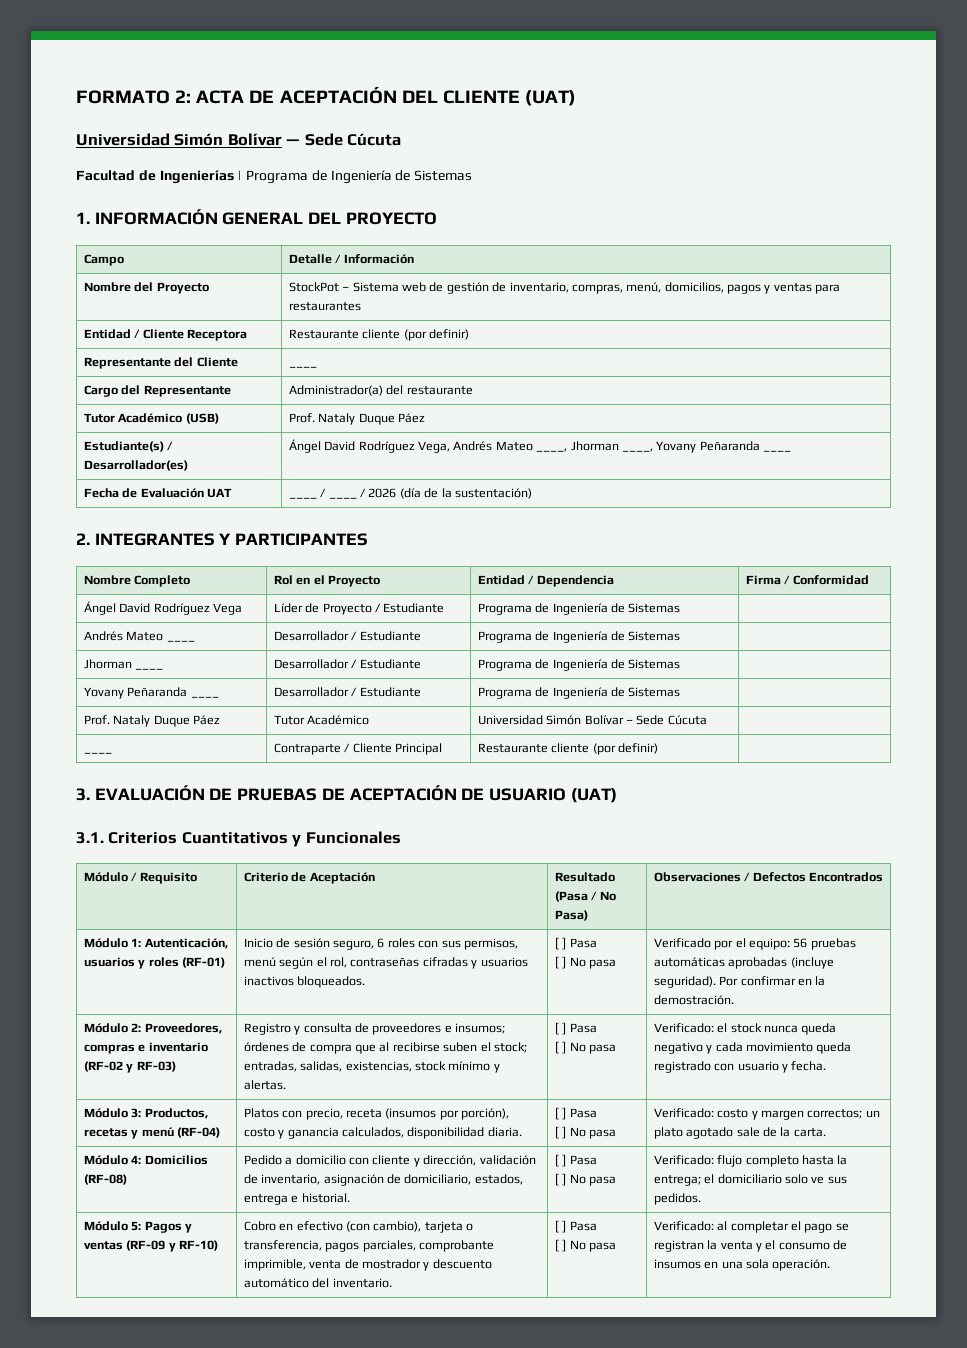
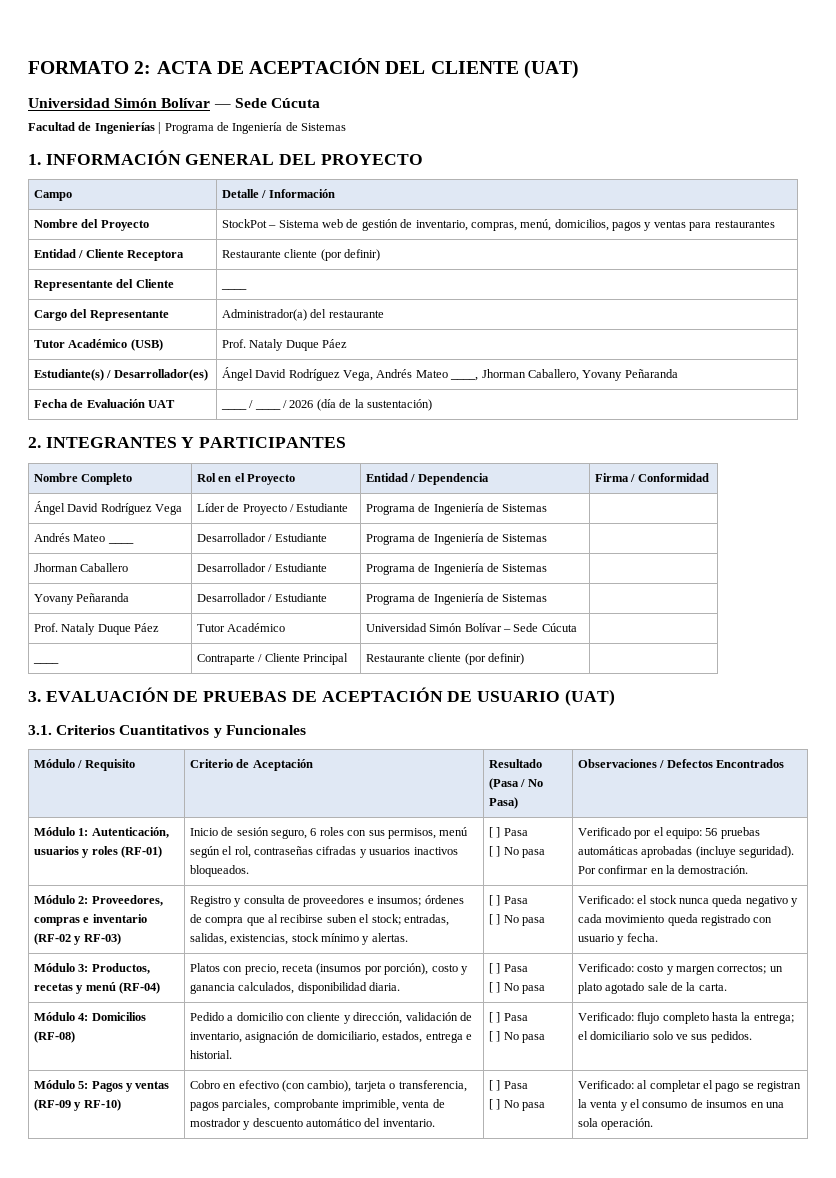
[621,441,792,453] ____, Yovany Peñaranda ____ -> [527,369,678,381] Caballero, Yovany Peñaranda
[135,668,164,670] ____ -> [80,563,129,572] Caballero
[190,696,219,698] ____ -> (130, 597) none

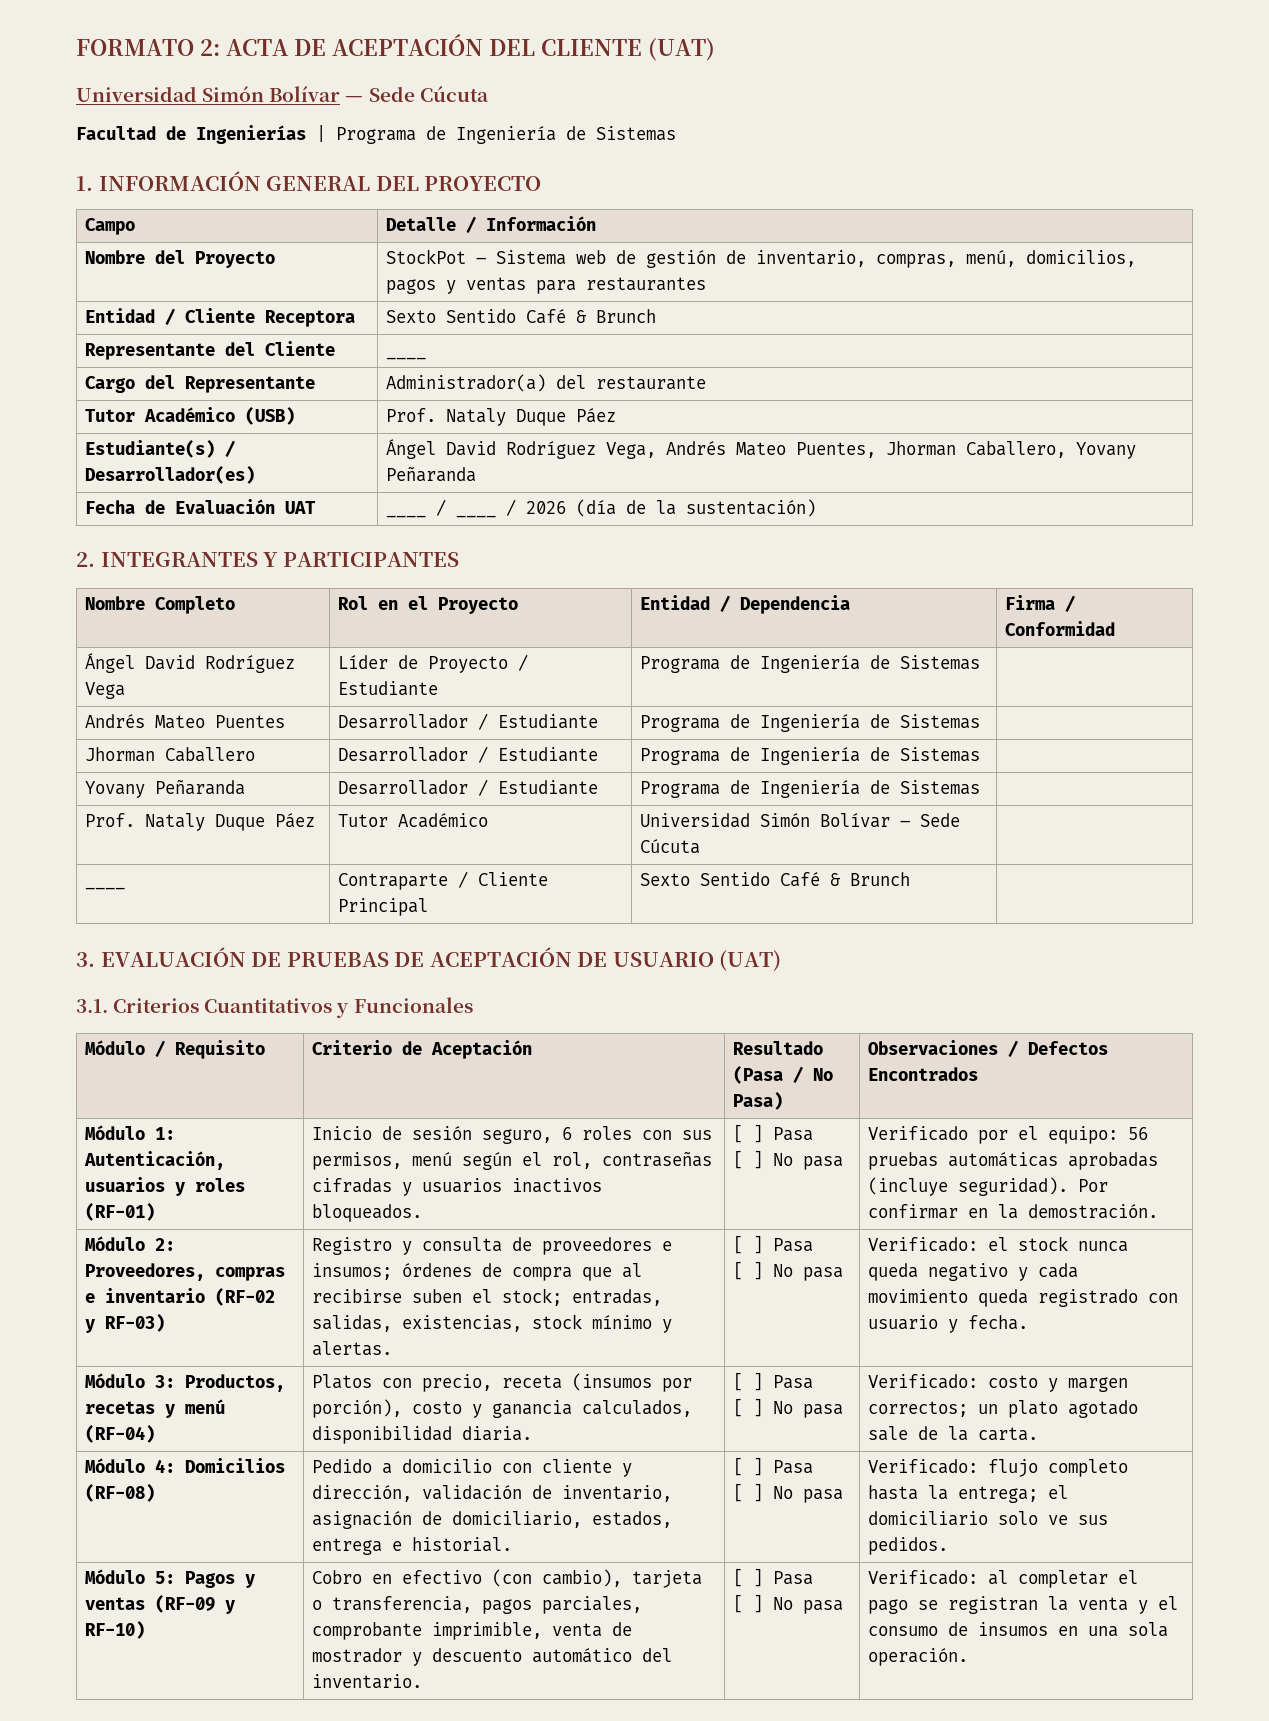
[221,249,381,261] Restaurante cliente (por definir) -> [386,309,657,324] Sexto Sentido Café & Brunch
[450,377,479,381] ____, -> [796,442,877,458] Puentes,
[107,542,134,544] ____ -> [215,715,286,728] Puentes
[365,653,525,665] Restaurante cliente (por definir) -> [640,872,911,887] Sexto Sentido Café & Brunch

